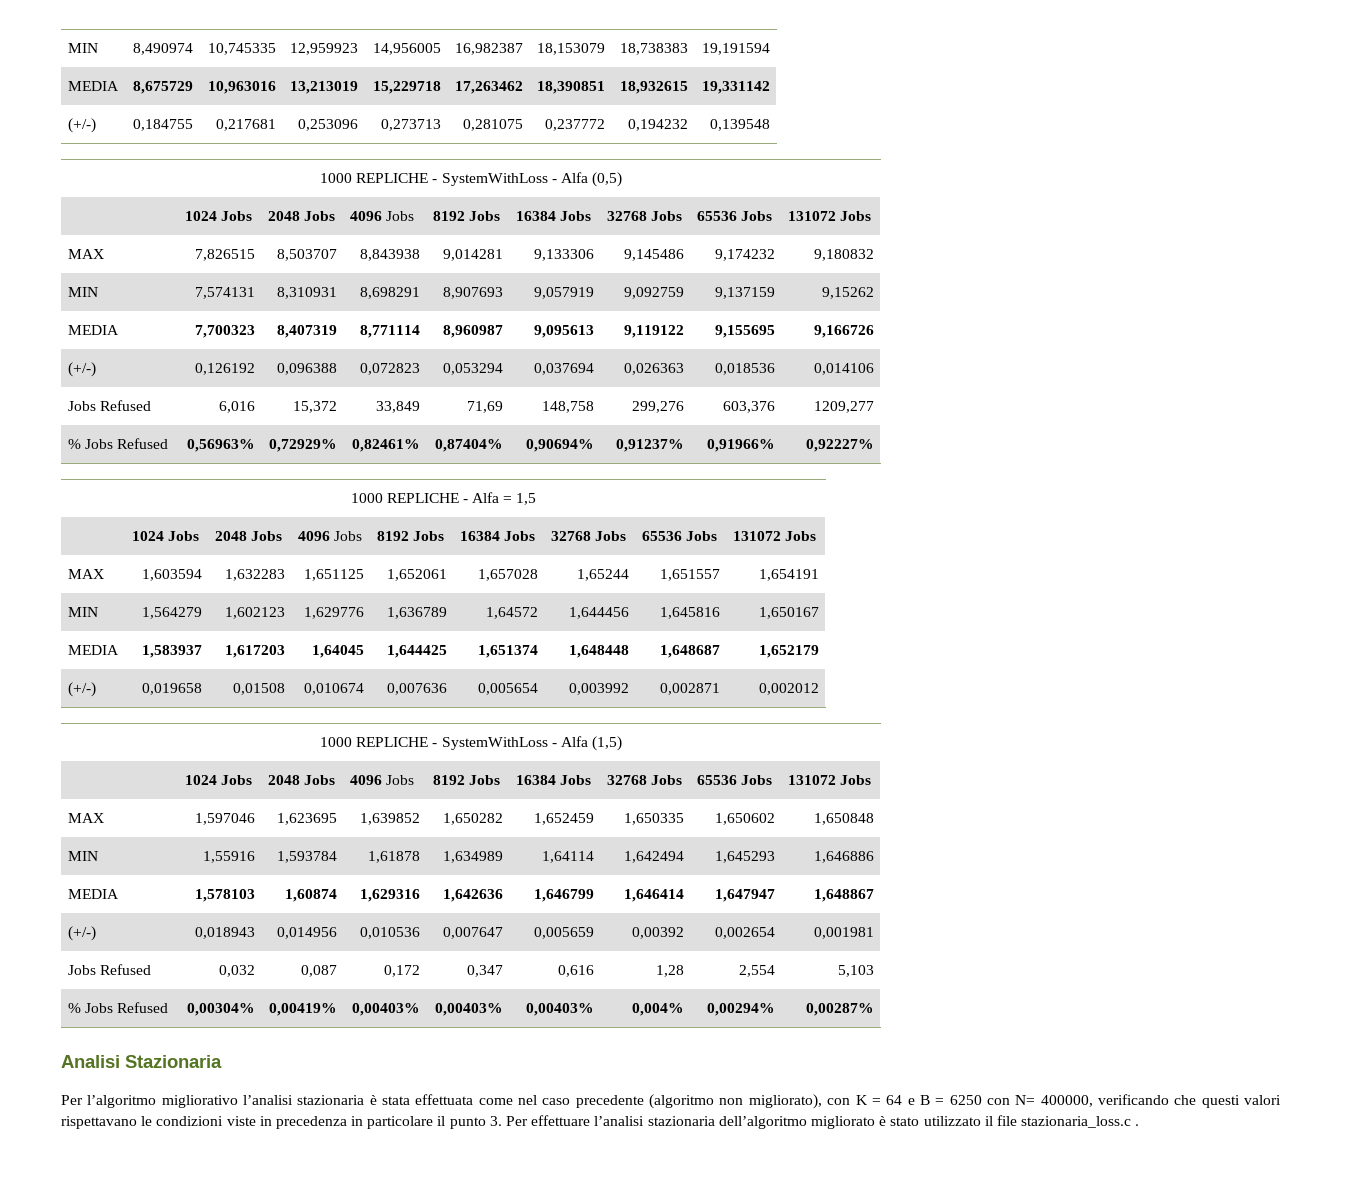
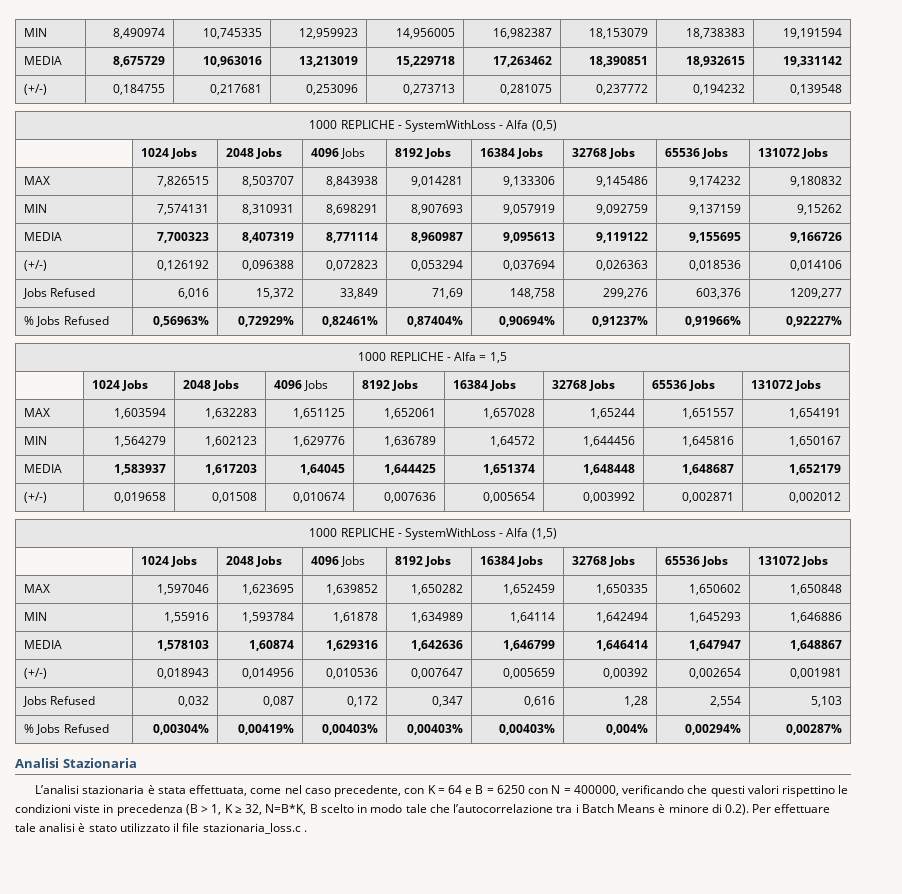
[61,1095,294,1108] Per l’algoritmo migliorativo l’analisi -> [35,785,80,794] L’analisi
[415,1094,474,1105] effettuata -> [189,785,248,796] effettuata,
[575,1094,822,1109] precedente (algoritmo non migliorato), -> [334,785,402,797] precedente,
[1015,1095,1036,1105] N= -> [551,785,571,794] N =
[61,1116,137,1129] rispettavano -> [782,785,836,797] rispettino
[351,1115,875,1129] in particolare il punto 3. Per effettuare l’analisi stazionaria dell’algoritmo migliorato -> [185,804,831,815] [15,823,76,832] (B > 1, K ≥ 32, N=B*K, B scelto in modo tale che l’autocorrelazione tra i Batch Means è minore di 0.2). Per effettuare tale analisi

